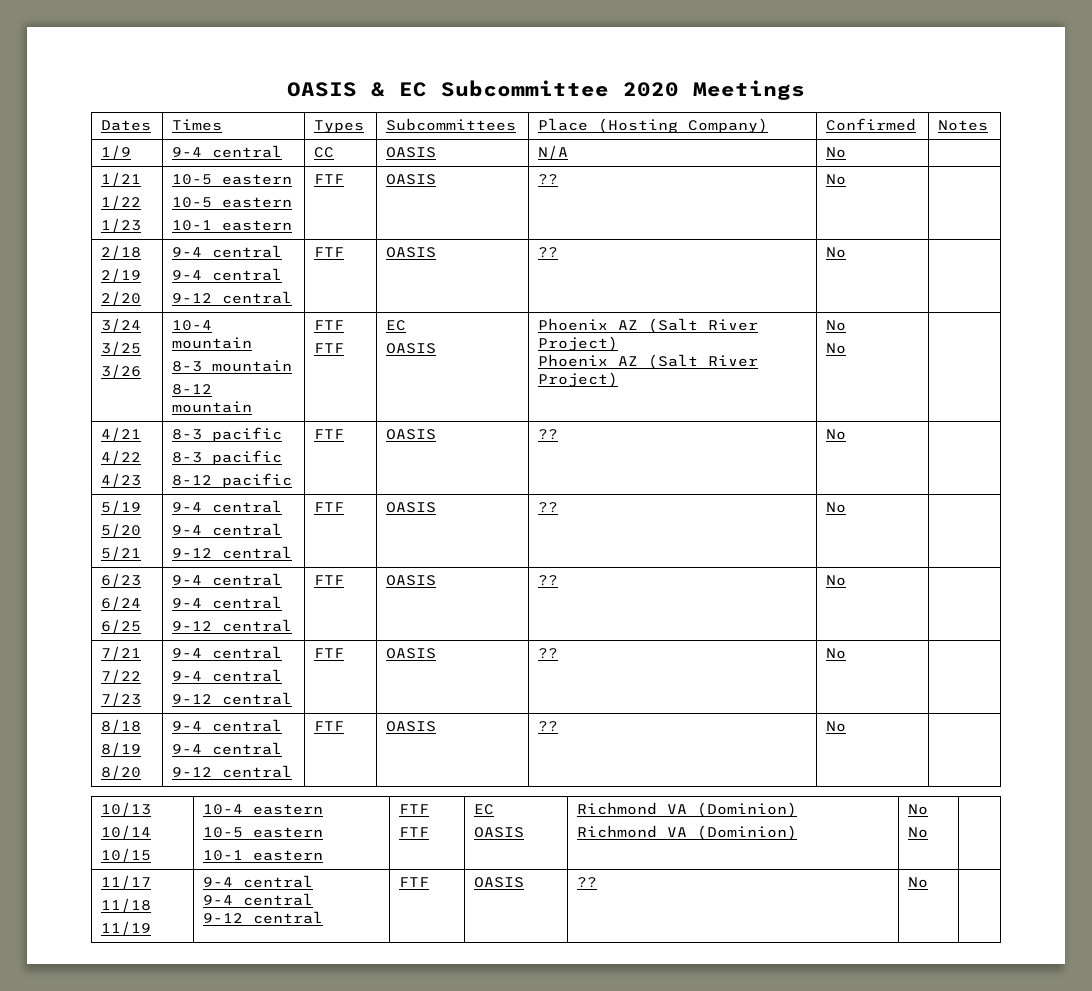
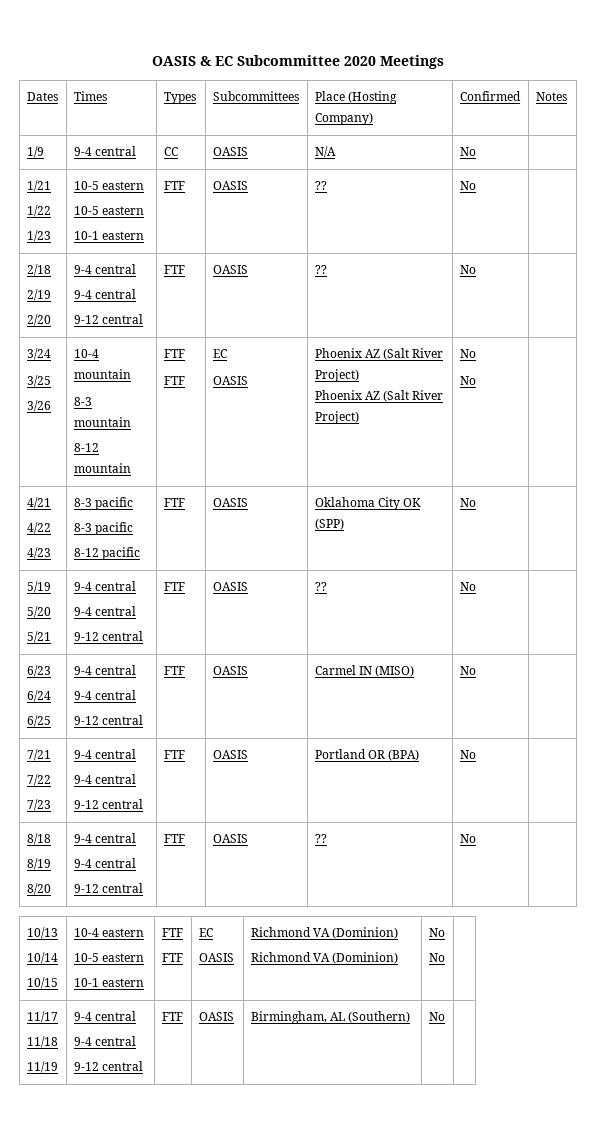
[538,429,559,440] ?? -> [314,497,422,510] [314,518,344,530] Oklahoma City OK (SPP)
[538,575,559,586] ?? -> [314,665,415,677] Carmel IN (MISO)
[538,648,559,659] ?? -> [314,749,420,761] Portland OR (BPA)
[577,877,598,888] ?? -> [250,1011,411,1024] Birmingham, AL (Southern)

